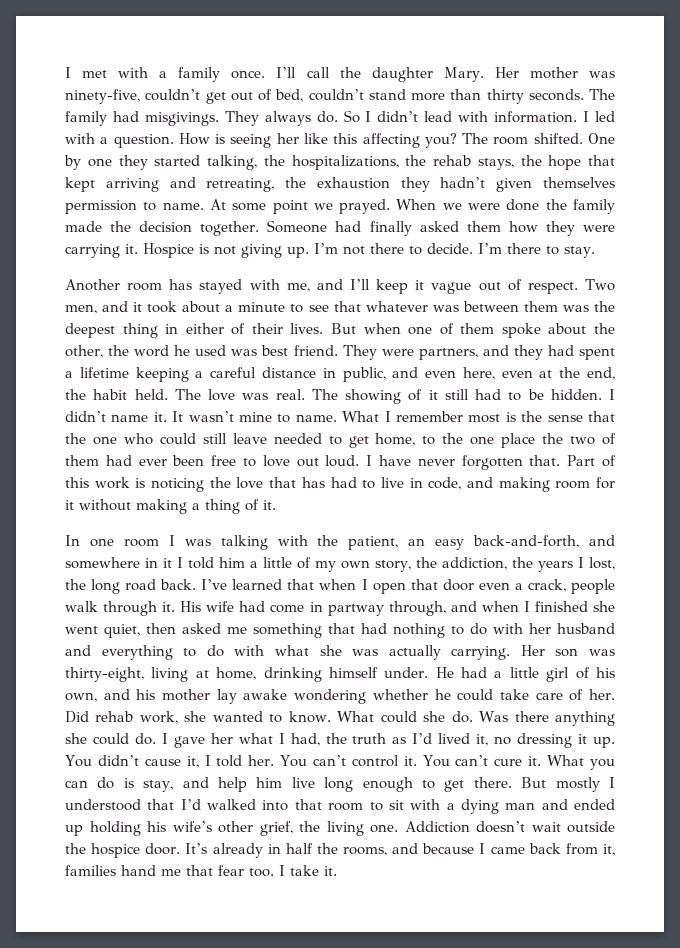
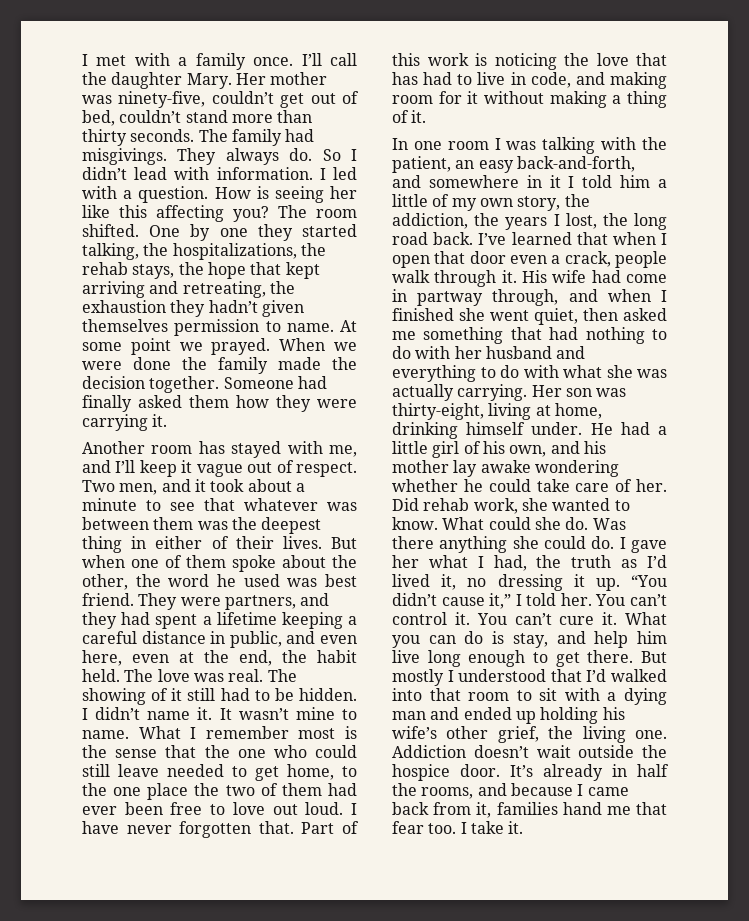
[143,243,595,258] Hospice is not giving up. I’m not there to decide. I’m there to stay. -> (168, 420) none
[65,755,92,767] You -> [631,575,667,587] “You
[186,756,199,768] it, -> [489,593,512,609] it,”

